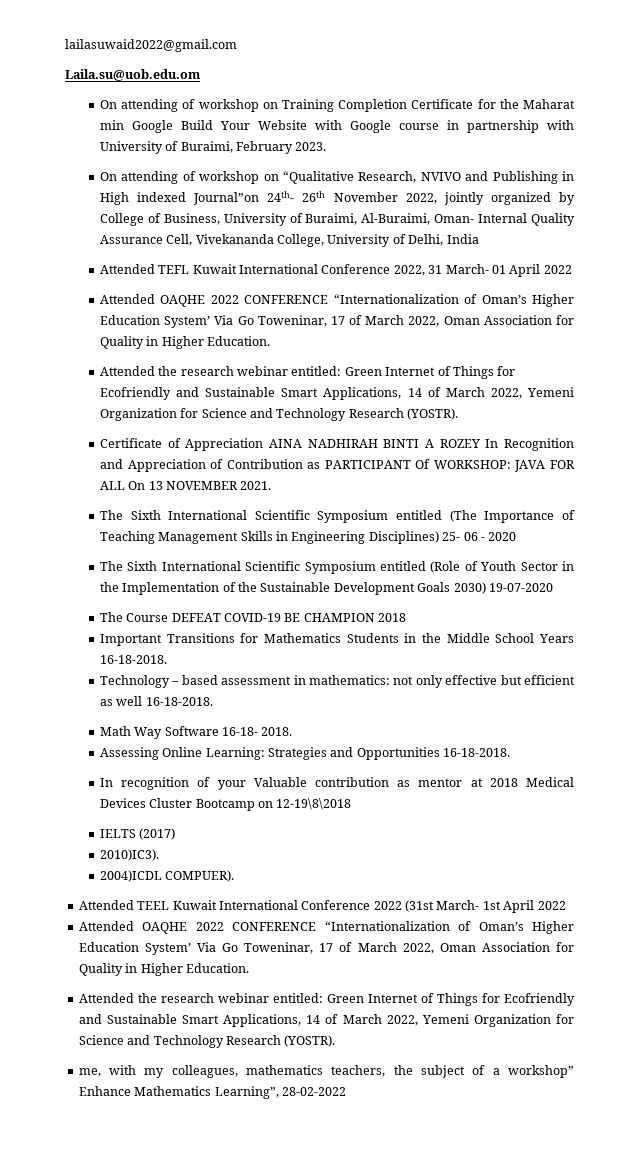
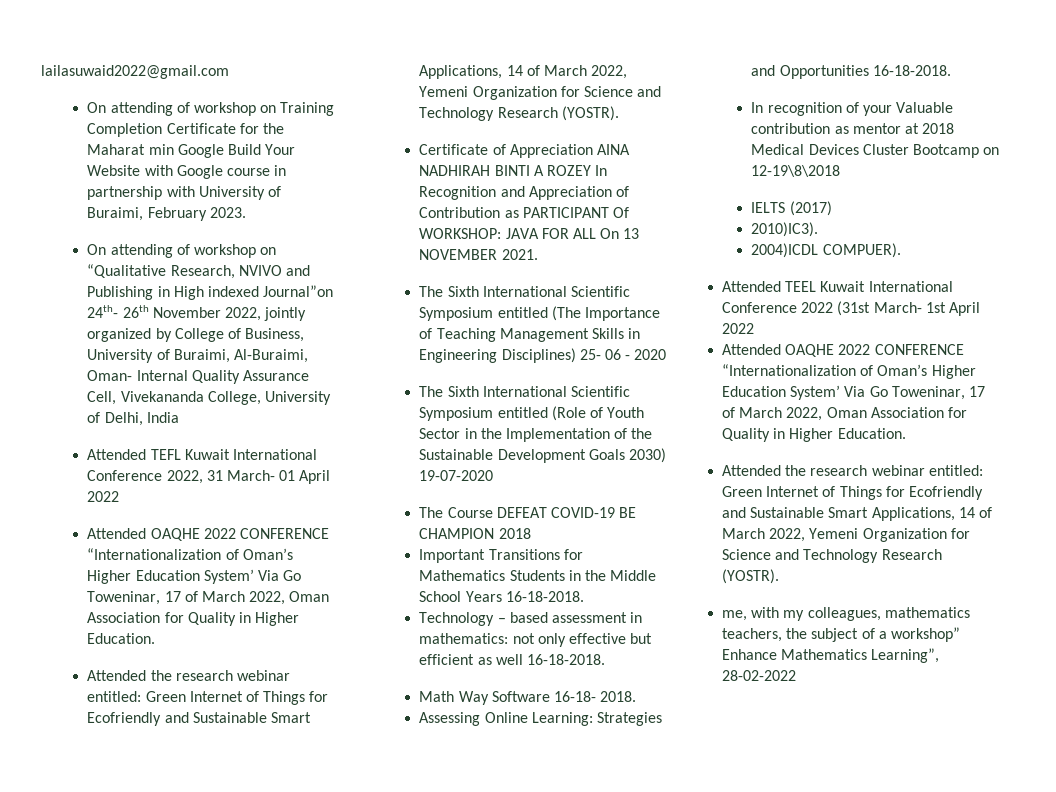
[65,69,200,81] // Laila.su@uob.edu.om -> (229, 72) none

